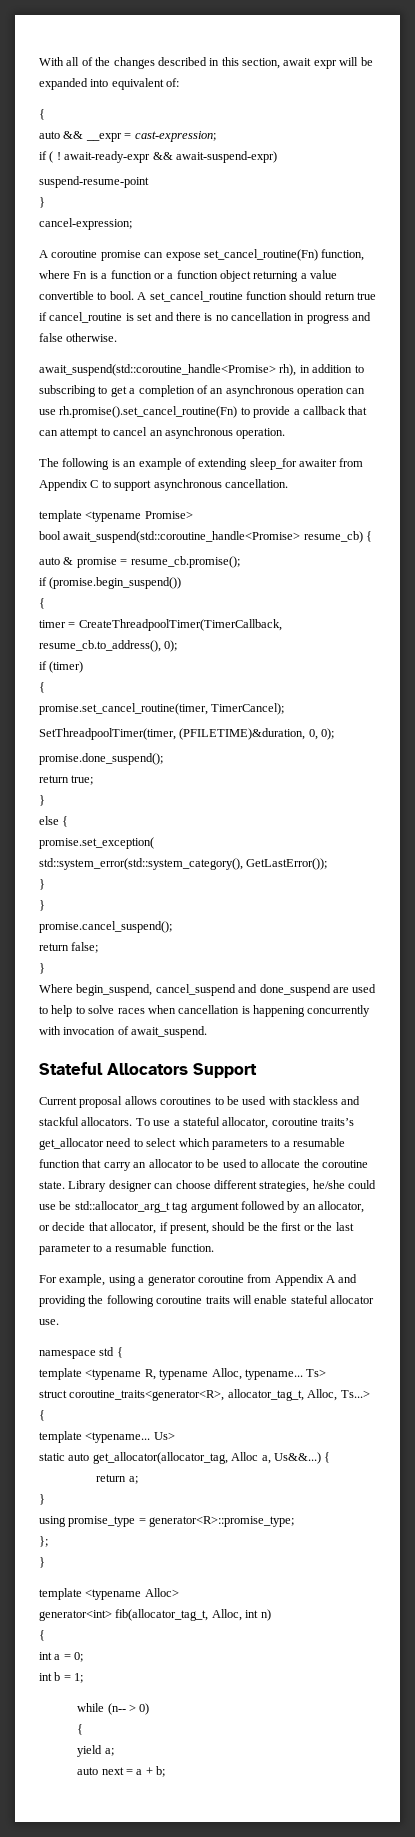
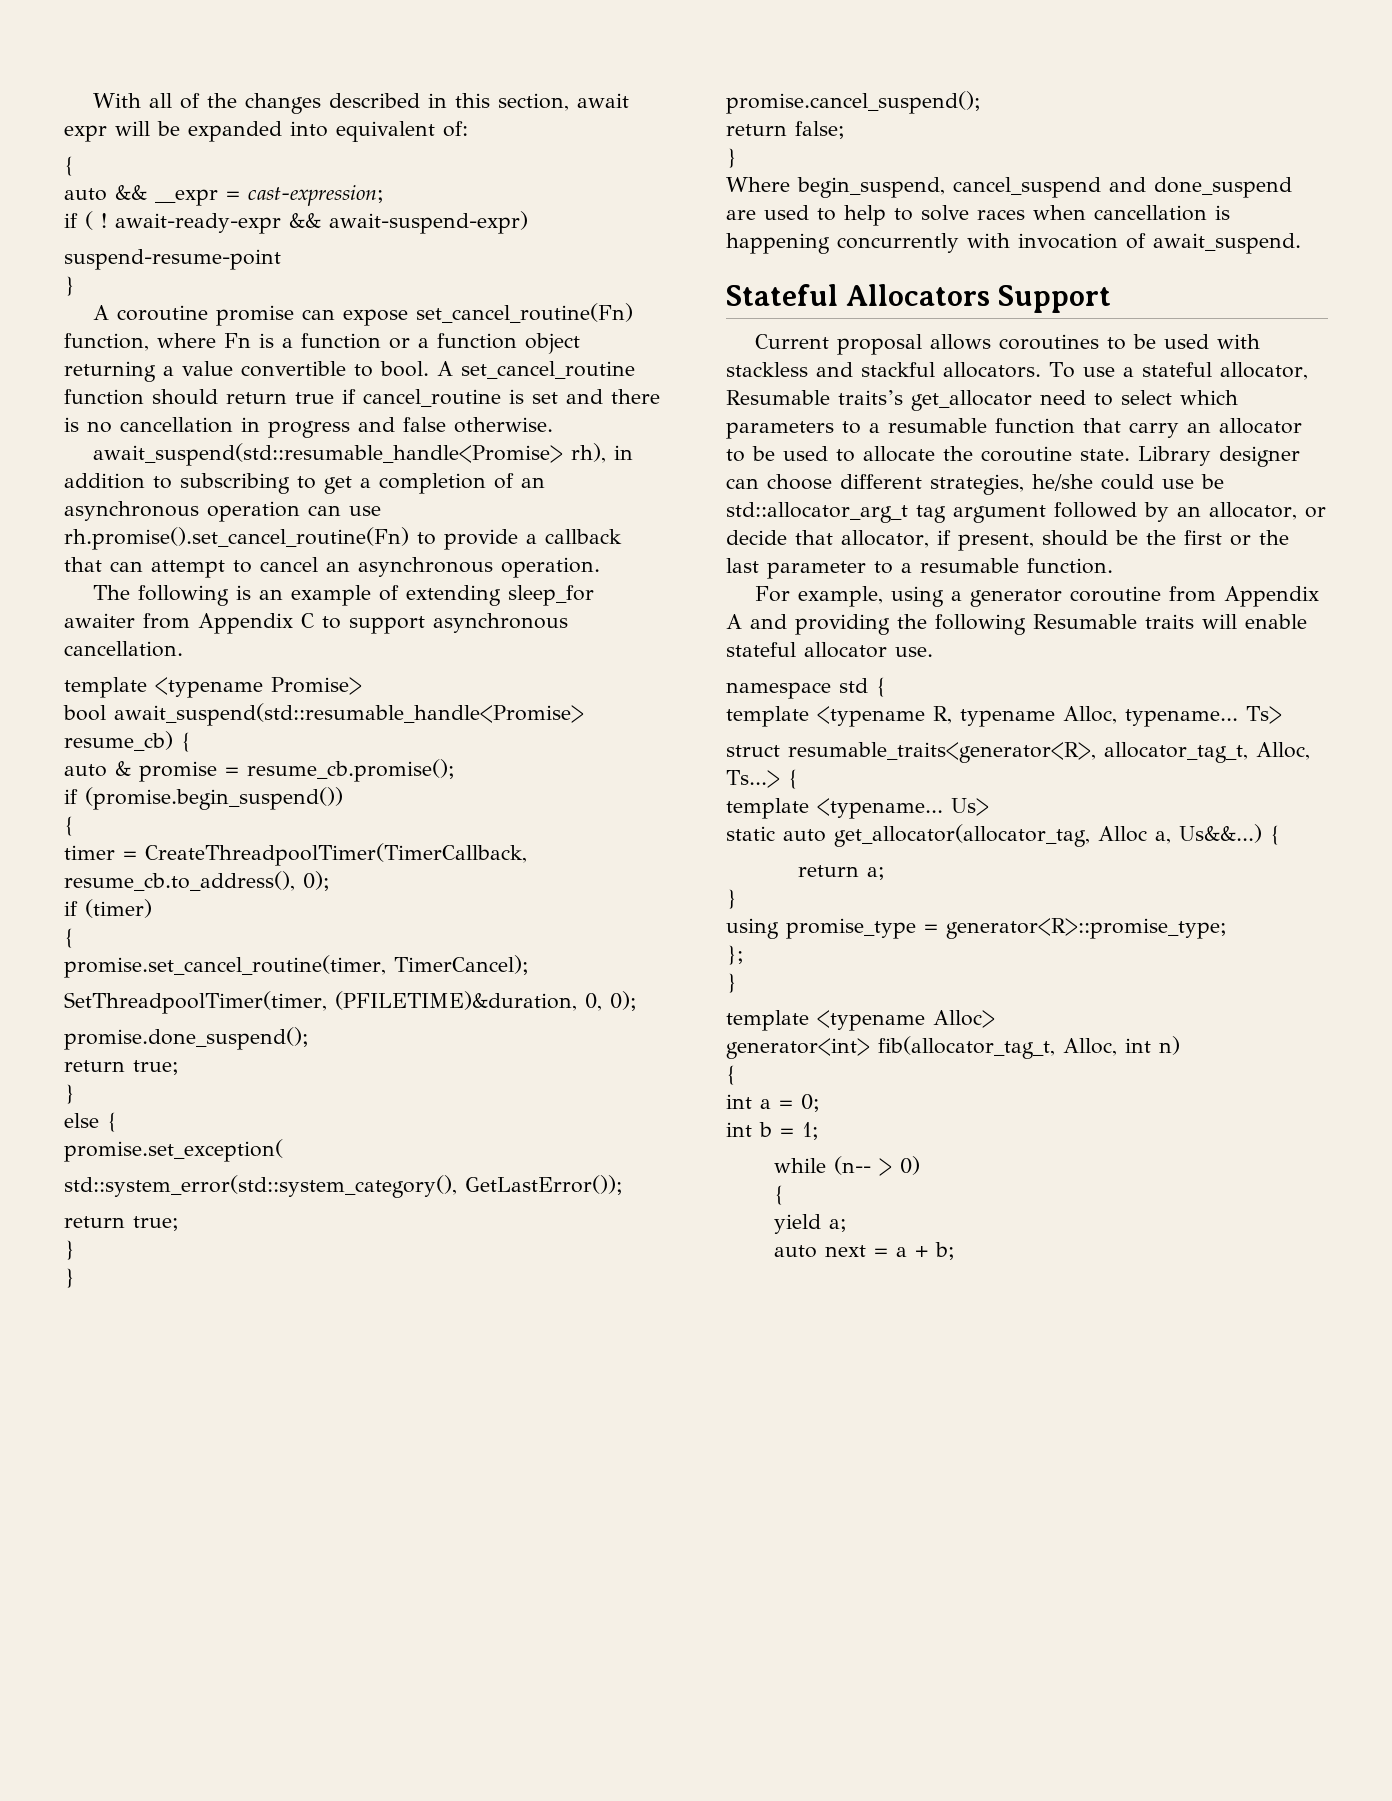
[39,218,132,230] // cancel-expression; -> (75, 286) none
[39,364,276,376] await_suspend(std::coroutine_handle<Promise> -> [92,443,563,466] await_suspend(std::resumable_handle<Promise>
[63,531,301,543] await_suspend(std::coroutine_handle<Promise> -> [114,703,584,726] await_suspend(std::resumable_handle<Promise>
(328, 864) none -> [64,1216,179,1231] // return true;
[271,1118,318,1126] coroutine -> [726,390,830,405] Resumable
[156,1296,203,1304] coroutine -> [1033,614,1137,629] Resumable
[69,1390,225,1401] coroutine_traits<generator<R>, -> [788,742,1096,763] resumable_traits<generator<R>,

